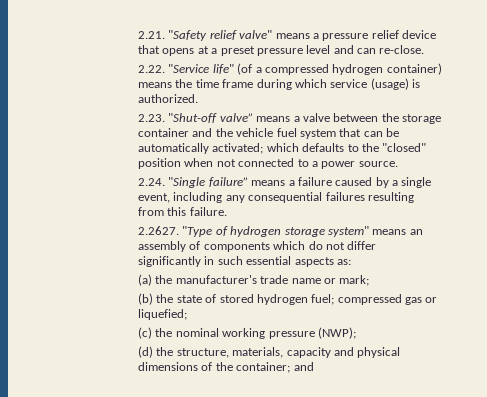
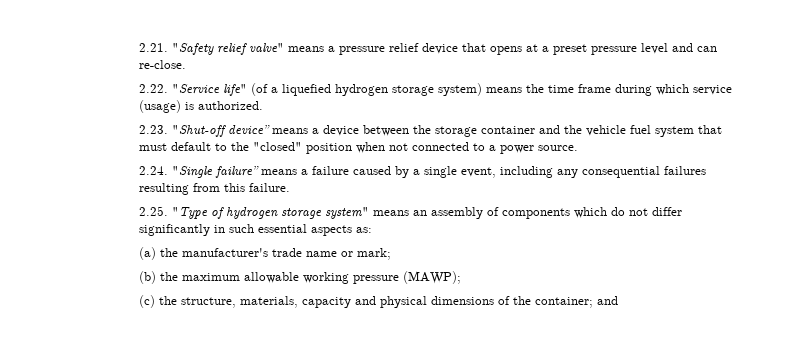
[264,63,442,75] compressed hydrogen container) -> [281,83,482,96] liquefied hydrogen storage system)
[219,113,330,122] valve” means a valve -> [227,125,359,136] device” means a device
[363,128,400,137] [138,143,345,154] can be automatically activated; which defaults -> [138,142,211,151] must default
[138,226,180,235] 2.2627. -> [138,206,168,216] 2.25.
[176,294,438,305] [138,309,188,320] [138,327,356,339] [138,346,154,358] state of stored hydrogen fuel; compressed gas or liquefied; // (c) the nominal working pressure (NWP); // (d) -> [181,271,461,284] [138,295,155,308] maximum allowable working pressure (MAWP); // (c)

